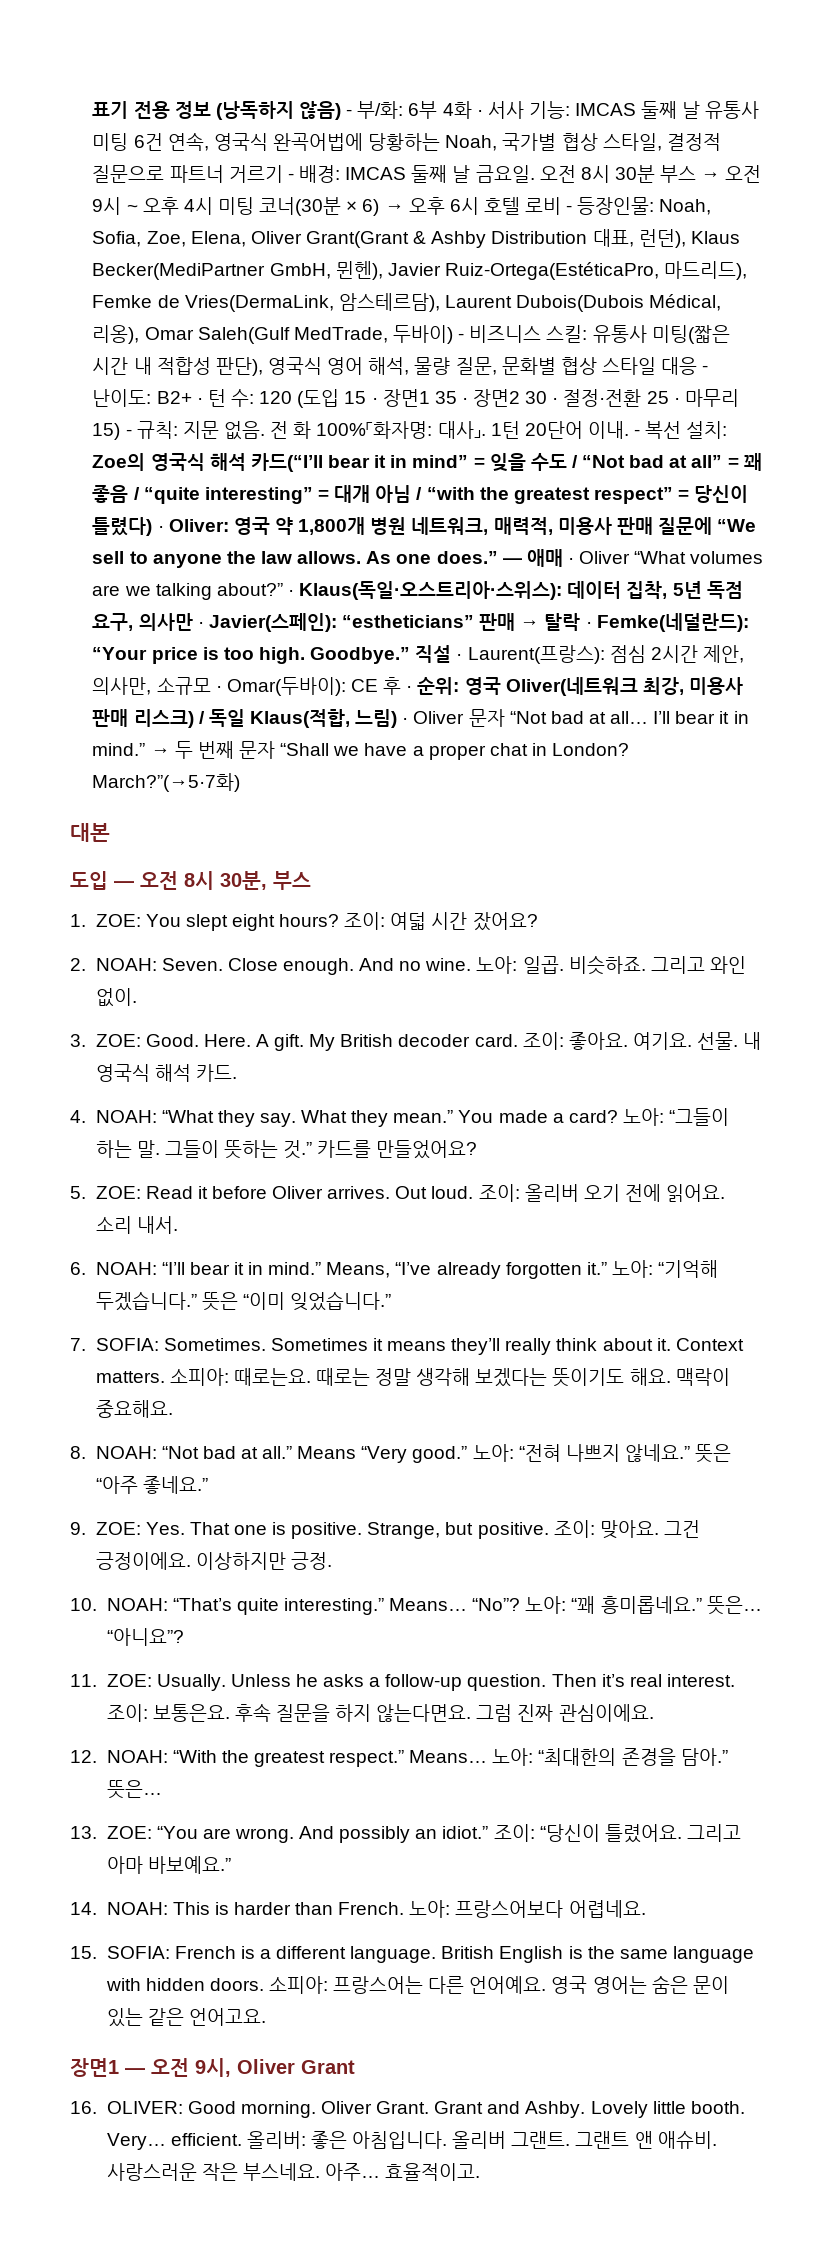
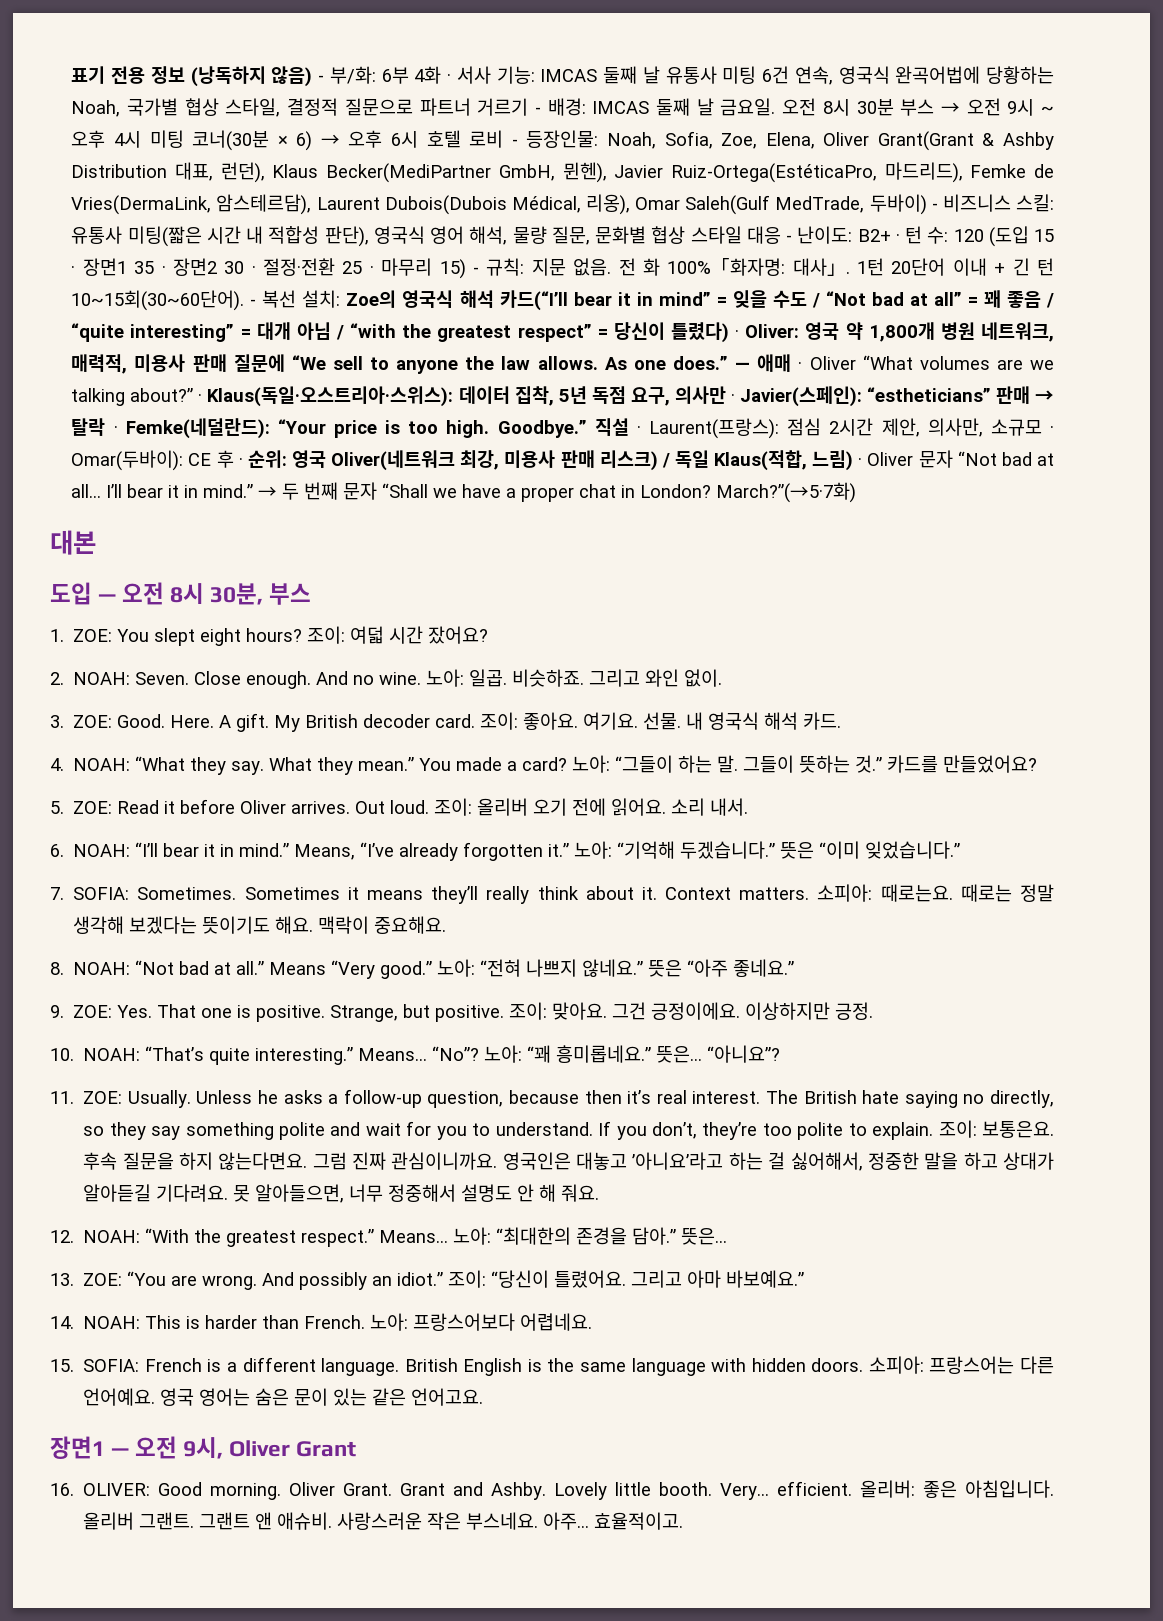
[587,421,629,439] 이내. -> [952,258,1055,276] [71,290,245,311] 이내 + 긴 턴 10~15회(30~60단어).
[467,1674,735,1691] question. Then it’s real interest. -> [427,1090,1054,1108] [83,1121,934,1140] question, because then it’s real interest. The British hate saying no directly, so they say something polite and wait for you to understand. If you don’t, they’re too polite to explain.
[558,1704,654,1722] 관심이에요. -> [391,1152,1054,1171] [83,1184,600,1203] 관심이니까요. 영국인은 대놓고 ’아니요’라고 하는 걸 싫어해서, 정중한 말을 하고 상대가 알아듣길 기다려요. 못 알아들으면, 너무 정중해서 설명도 안 해 줘요.

